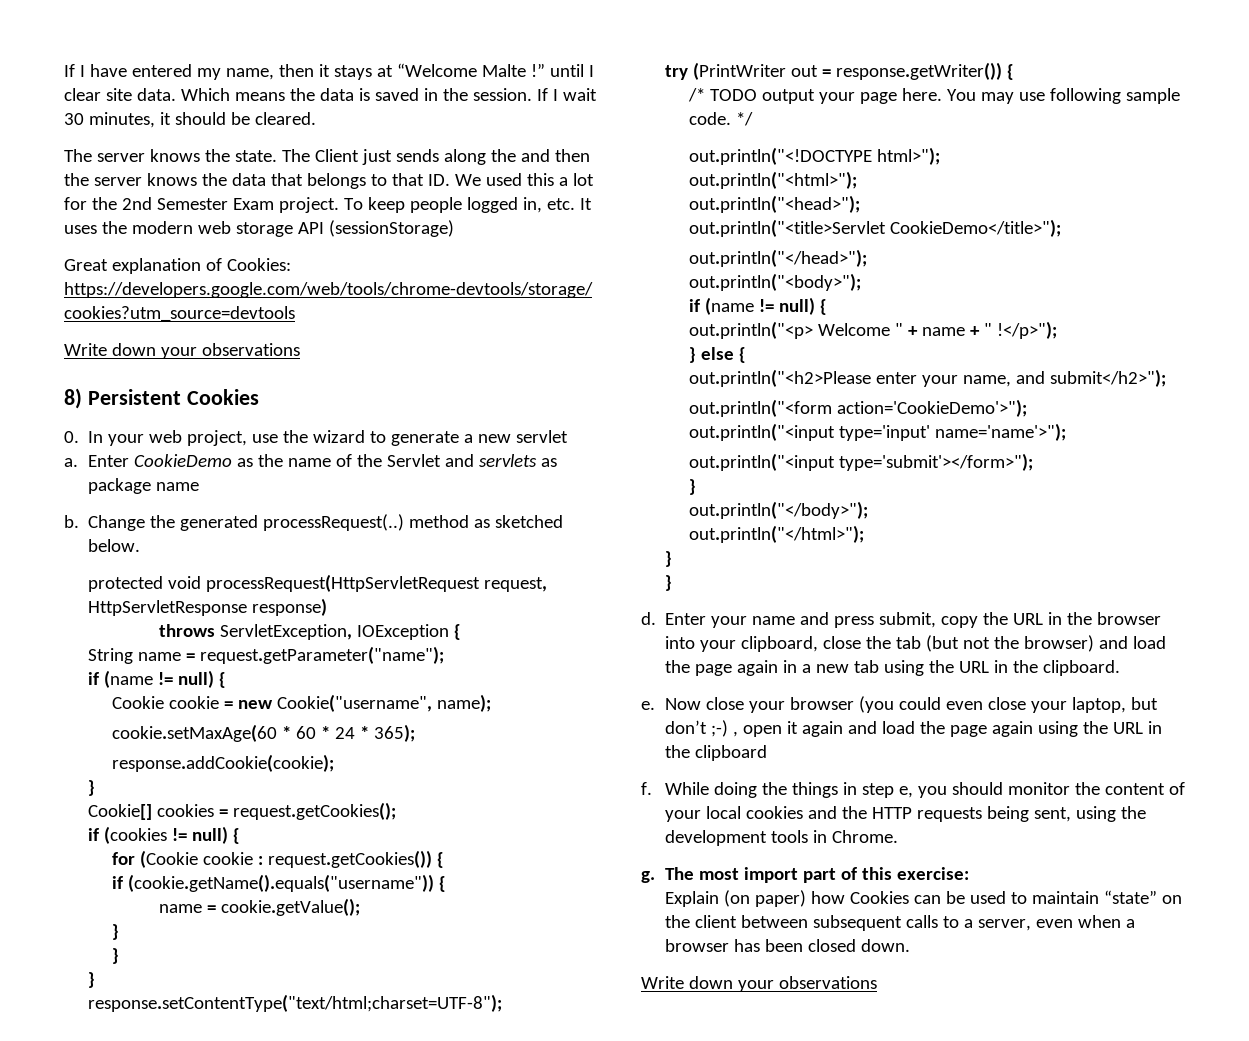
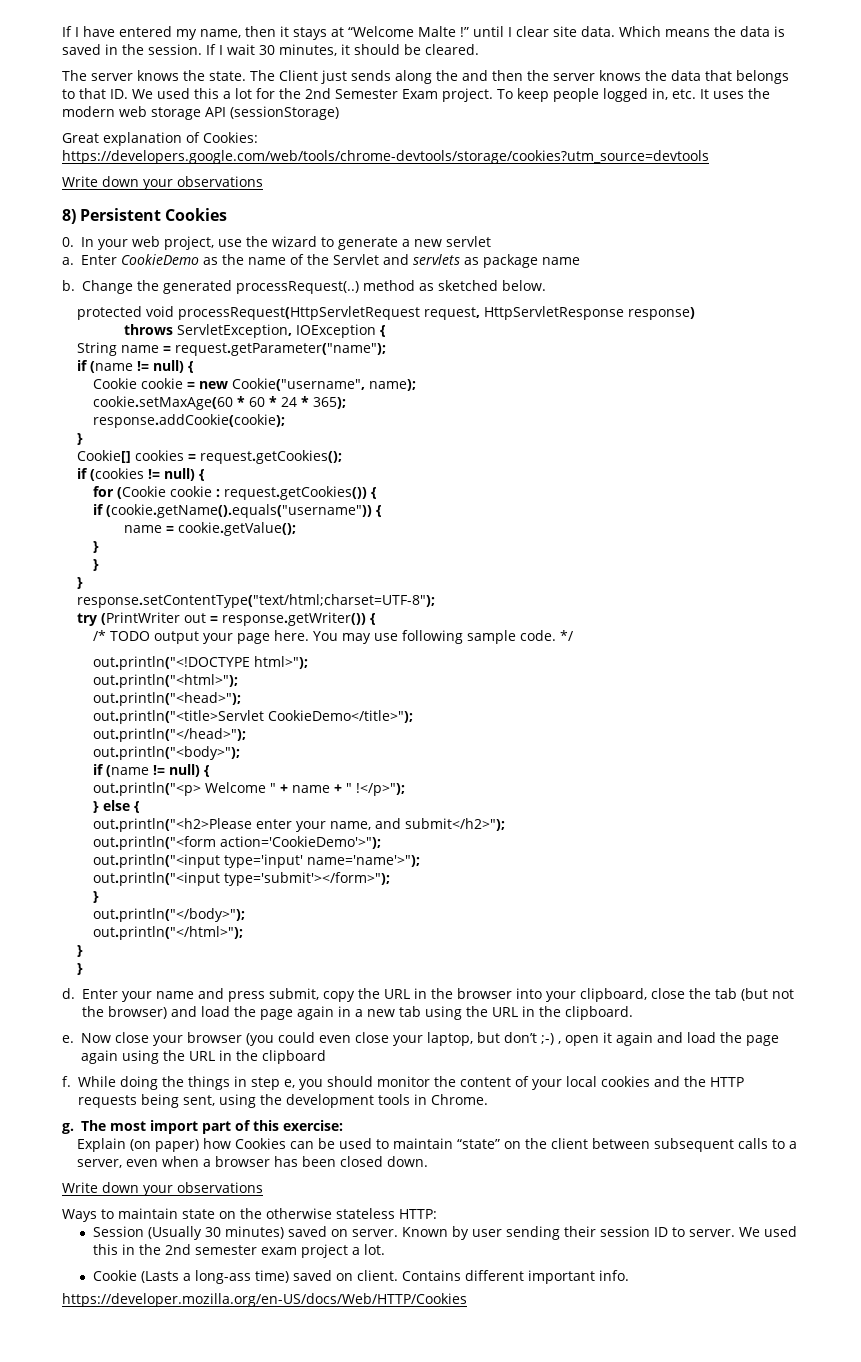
(877, 982) none -> [62,1208,437,1222] [92,1226,797,1240] [92,1244,385,1258] [92,1270,629,1284] [62,1293,467,1307] // Ways to maintain state on the otherwise stateless HTTP: // Session (Usually 30 minutes) saved on server. Known by user sending their session ID to server. We used this in the 2nd semester exam project a lot. // Cookie (Lasts a long-ass time) saved on client. Contains different important info. // https://developer.mozilla.org/en-US/docs/Web/HTTP/Cookies

